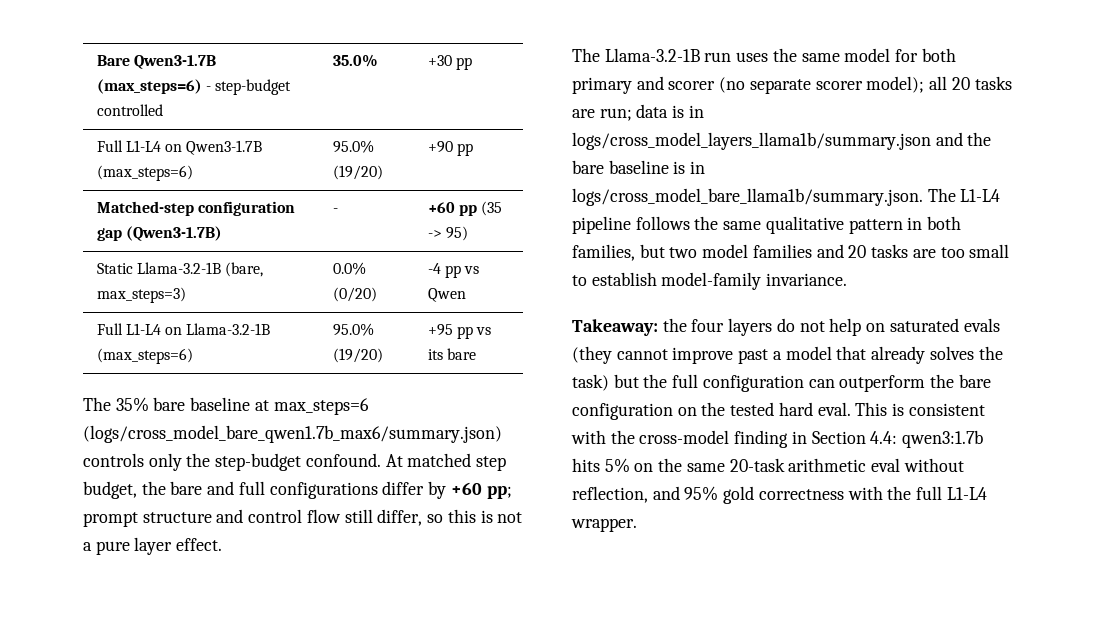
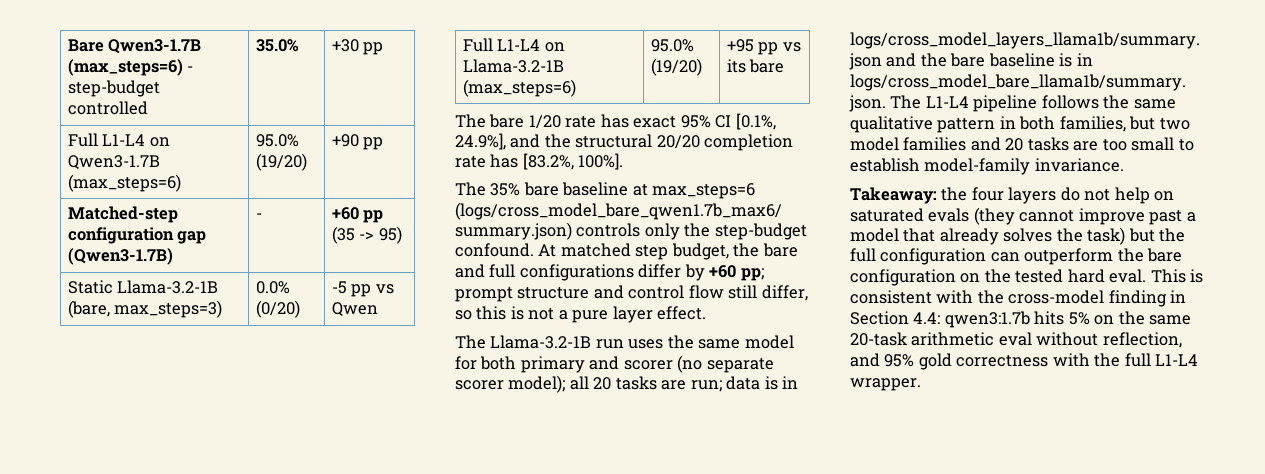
[427,263,441,274] -4 -> [331,281,347,294] -5
(476, 354) none -> [455,113,776,130] [455,133,794,151] [455,153,624,170] // The bare 1/20 rate has exact 95% CI [0.1%, 24.9%], and the structural 20/20 completion rate has [83.2%, 100%].

